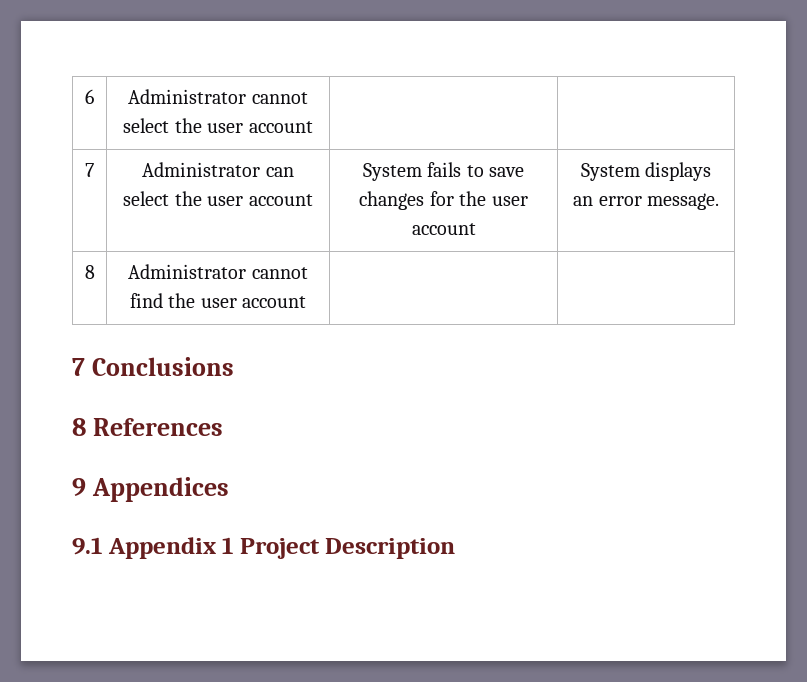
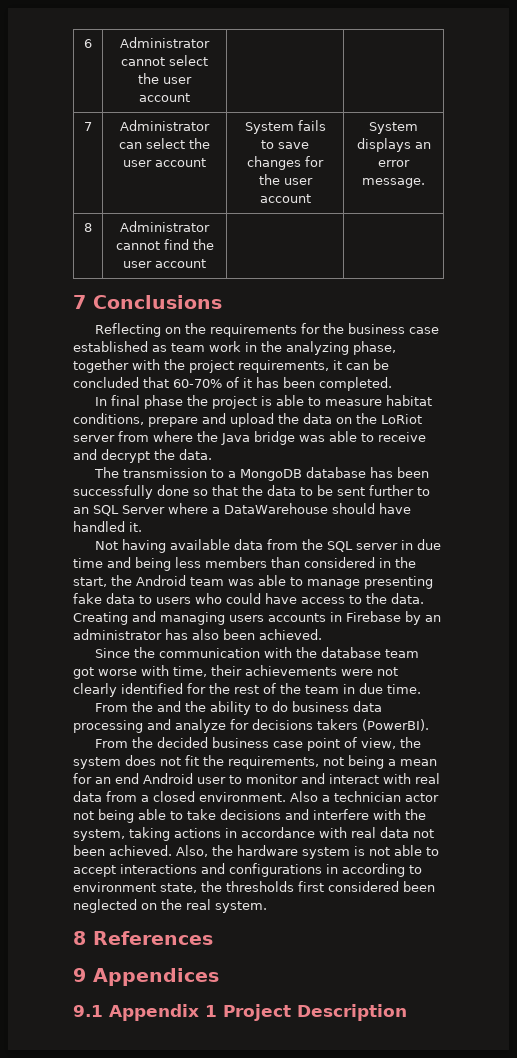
(234, 366) none -> [95,323,440,337] [73,341,396,355] [73,359,389,373] [73,377,392,391] [95,395,433,409] [73,413,422,427] [73,431,426,445] [73,449,212,463] [94,467,430,481] [73,485,430,499] [73,503,411,516] [73,521,142,532] [95,539,442,553] [73,557,416,571] [73,575,433,589] [73,593,424,604] [73,611,441,625] [73,629,322,640] [95,647,420,658] [73,665,398,679] [73,683,421,697] [95,701,383,715] [73,719,429,733] [95,737,422,751] [73,755,437,769] [73,773,440,784] [73,791,439,802] [73,809,426,823] [73,827,434,841] [73,845,439,859] [73,863,422,877] [73,881,435,893] [73,899,267,913] // Reflecting on the requirements for the business case established as team work in the analyzing phase, together with the project requirements, it can be concluded that 60-70% of it has been completed. // In final phase the project is able to measure habitat conditions, prepare and upload the data on the LoRiot server from where the Java bridge was able to receive and decrypt the data. // The transmission to a MongoDB database has been successfully done so that the data to be sent further to an SQL Server where a DataWarehouse should have handled it. // Not having available data from the SQL server in due time and being less members than considered in the start, the Android team was able to manage presenting fake data to users who could have access to the data. Creating and managing users accounts in Firebase by an administrator has also been achieved. // Since the communication with the database team got worse with time, their achievements were not clearly identified for the rest of the team in due time. // From the and the ability to do business data processing and analyze for decisions takers (PowerBI). // From the decided business case point of view, the system does not fit the requirements, not being a mean for an end Android user to monitor and interact with real data from a closed environment. Also a technician actor not being able to take decisions and interfere with the system, taking actions in accordance with real data not been achieved. Also, the hardware system is not able to accept interactions and configurations in according to environment state, the thresholds first considered been neglected on the real system.

